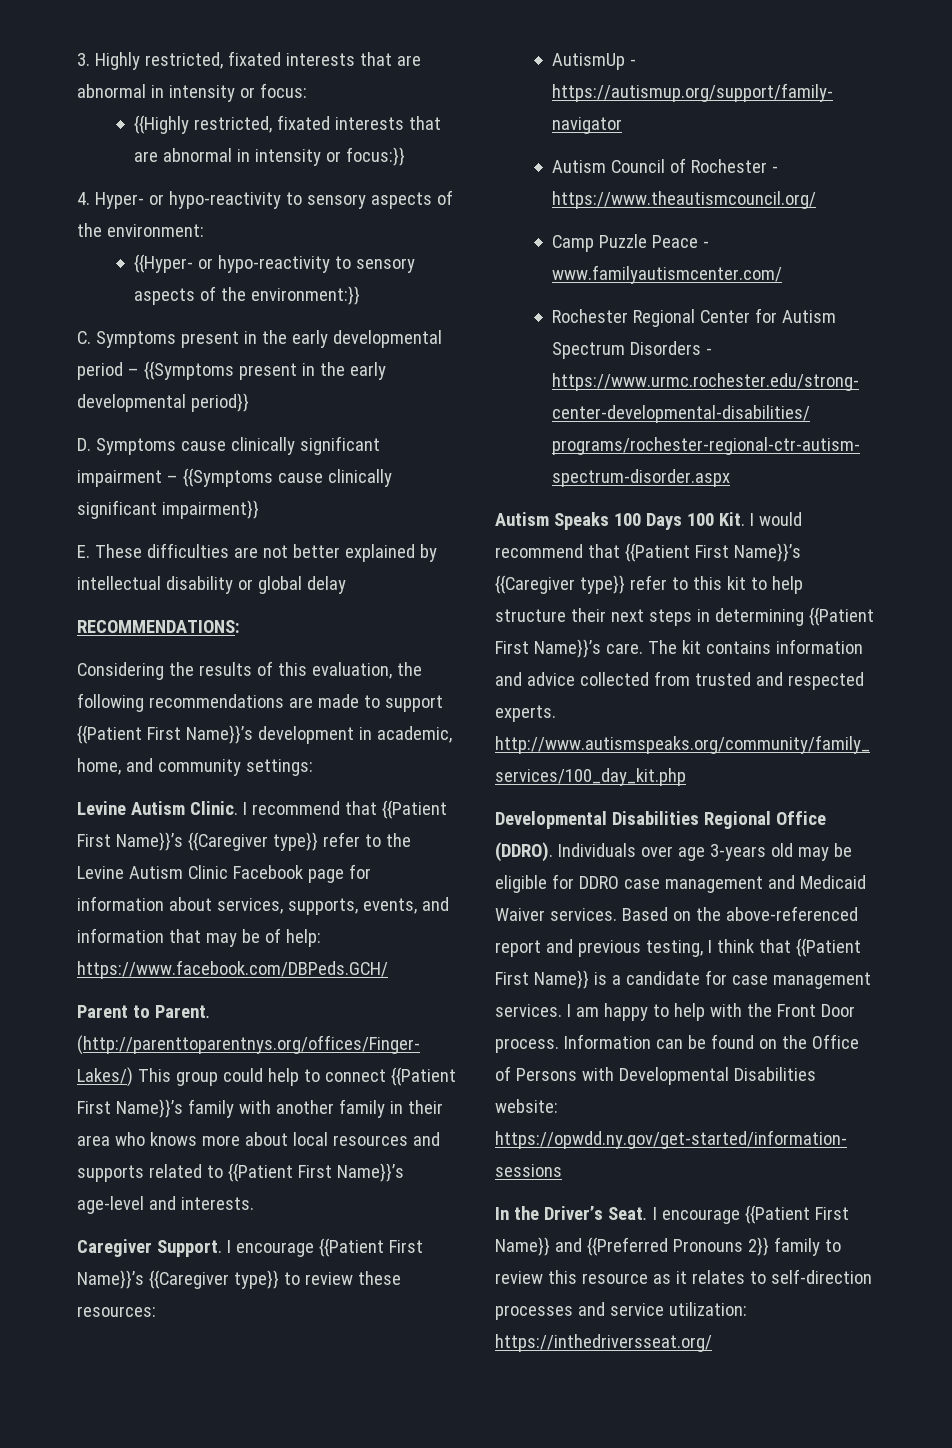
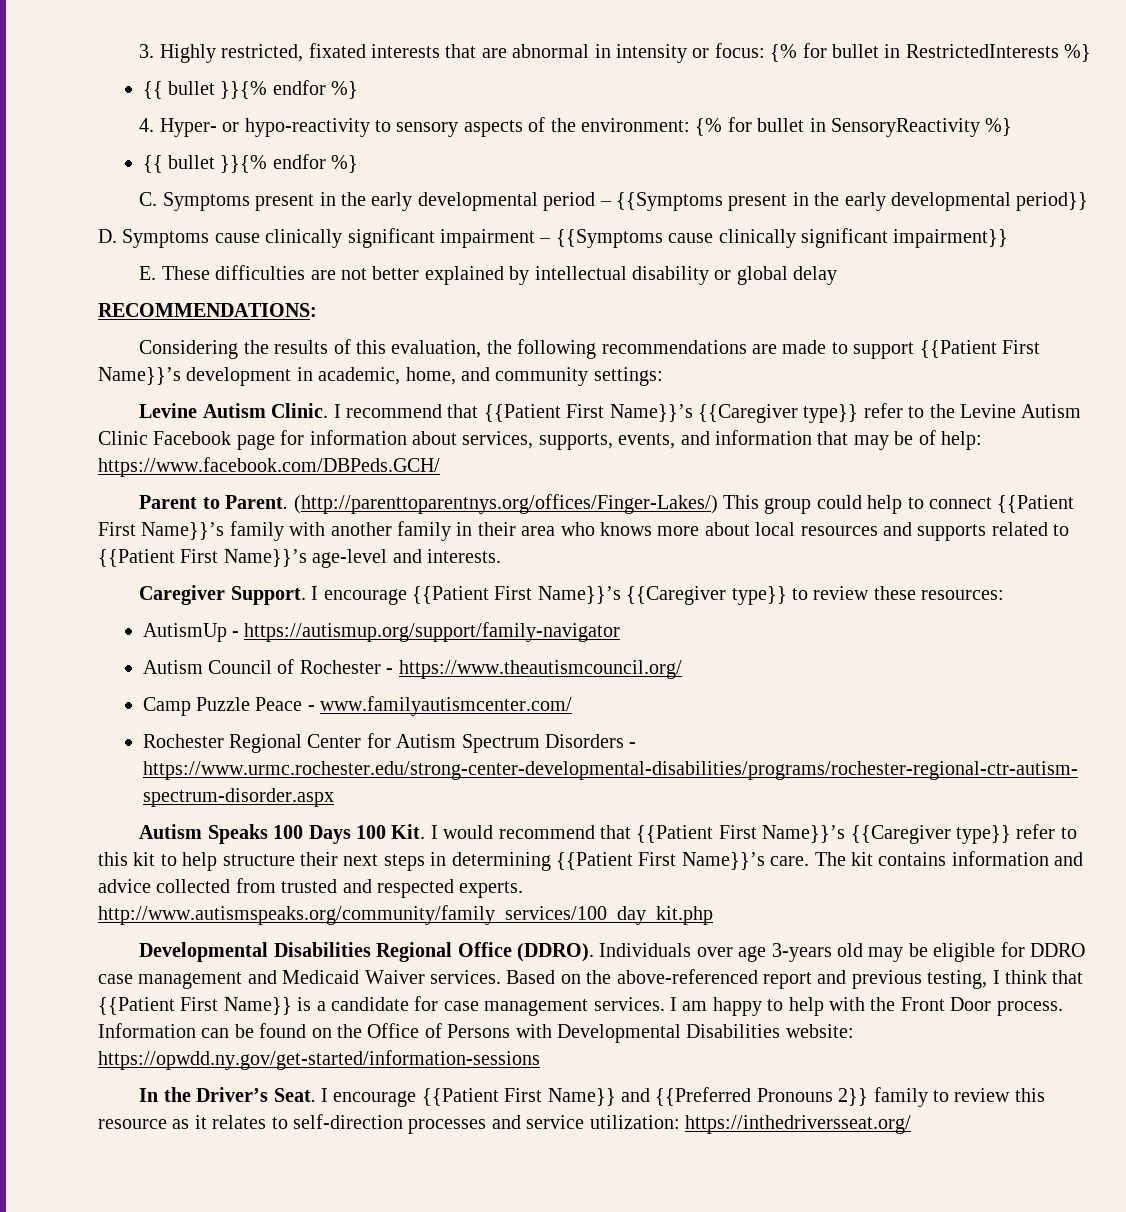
[133,115,441,134] [133,147,405,166] // {{Highly restricted, fixated interests that are abnormal in intensity or focus:}} -> [770,43,1092,62] [142,80,359,99] {% for bullet in RestrictedInterests %} // {{ bullet }}{% endfor %}
[133,254,415,273] [133,286,360,305] // {{Hyper- or hypo-reactivity to sensory aspects of the environment:}} -> [695,117,1013,137] [142,154,359,173] {% for bullet in SensoryReactivity %} // {{ bullet }}{% endfor %}

